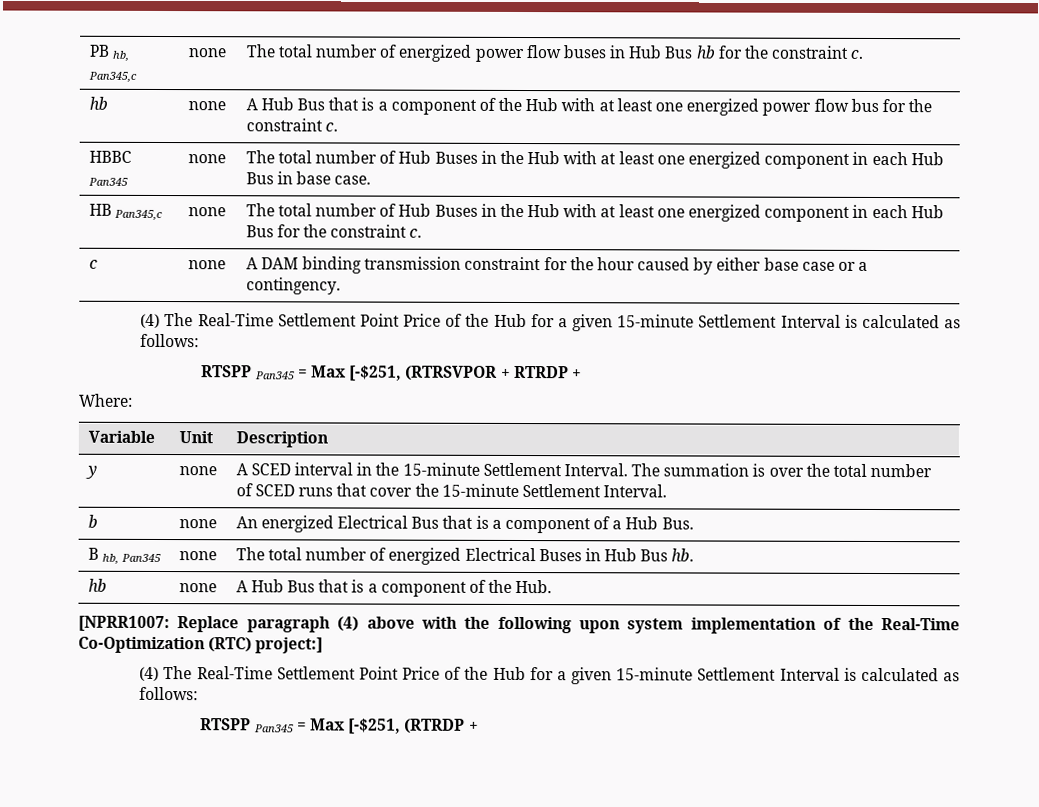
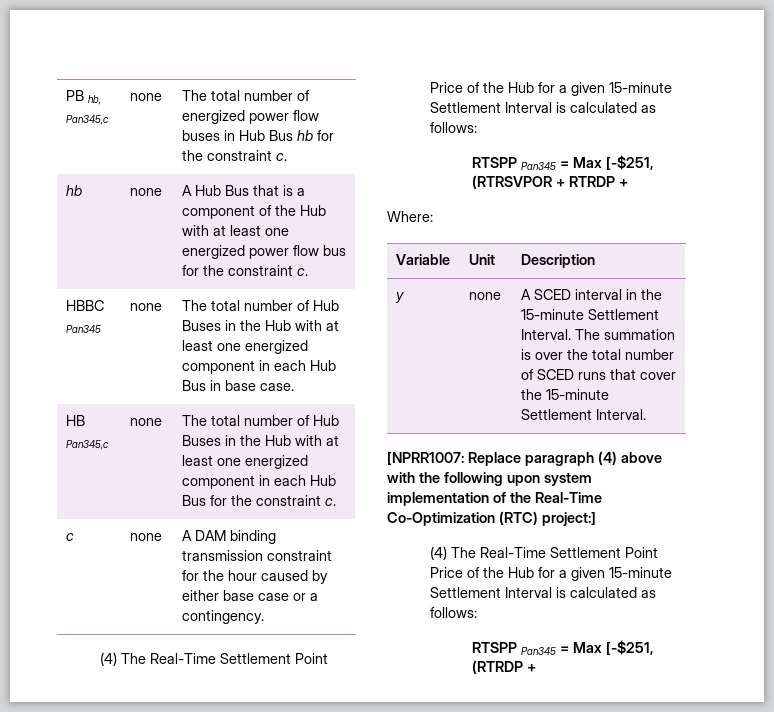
[87,514,98,528] [178,519,217,529] [235,515,694,534] [87,547,161,565] [178,551,217,561] [235,547,695,565] [87,578,107,592] [178,583,217,593] [235,579,553,597] // b | none | An energized Electrical Bus that is a component of a Hub Bus. // B hb, Pan345 | none | The total number of energized Electrical Buses in Hub Bus hb. // hb | none | A Hub Bus that is a component of the Hub. -> (647, 414) none

